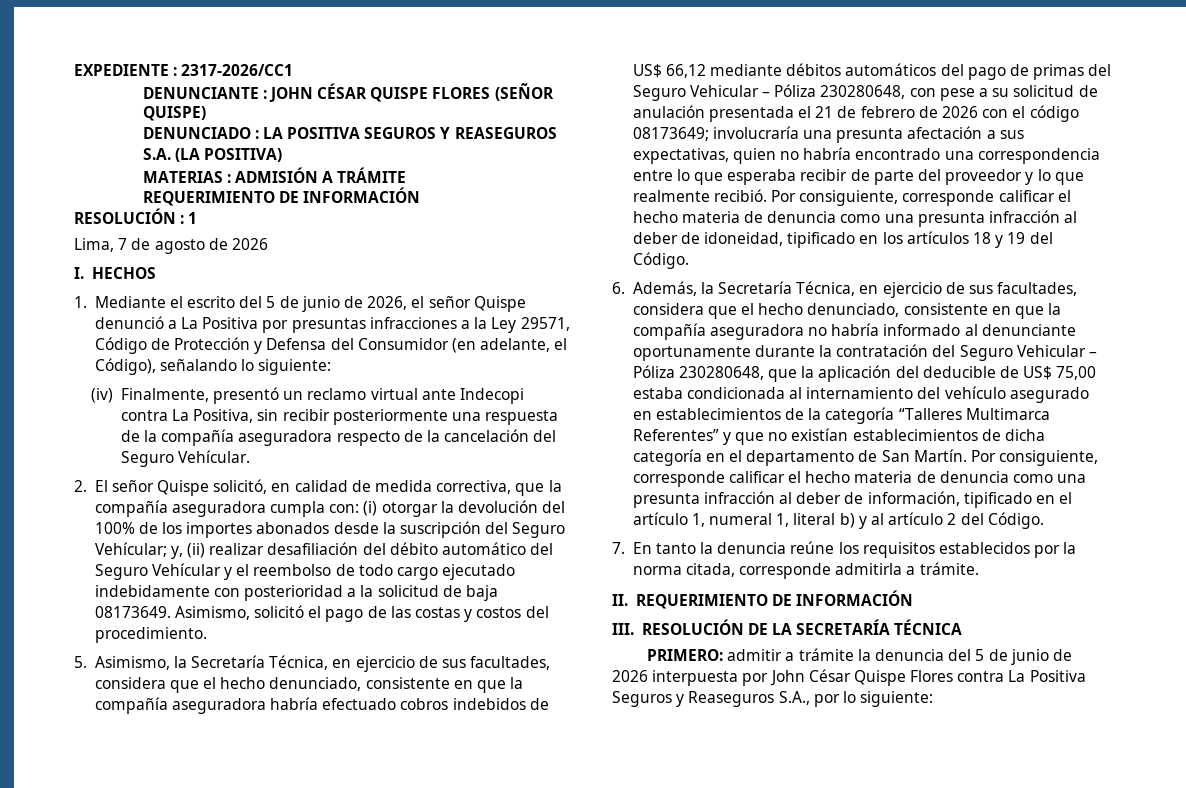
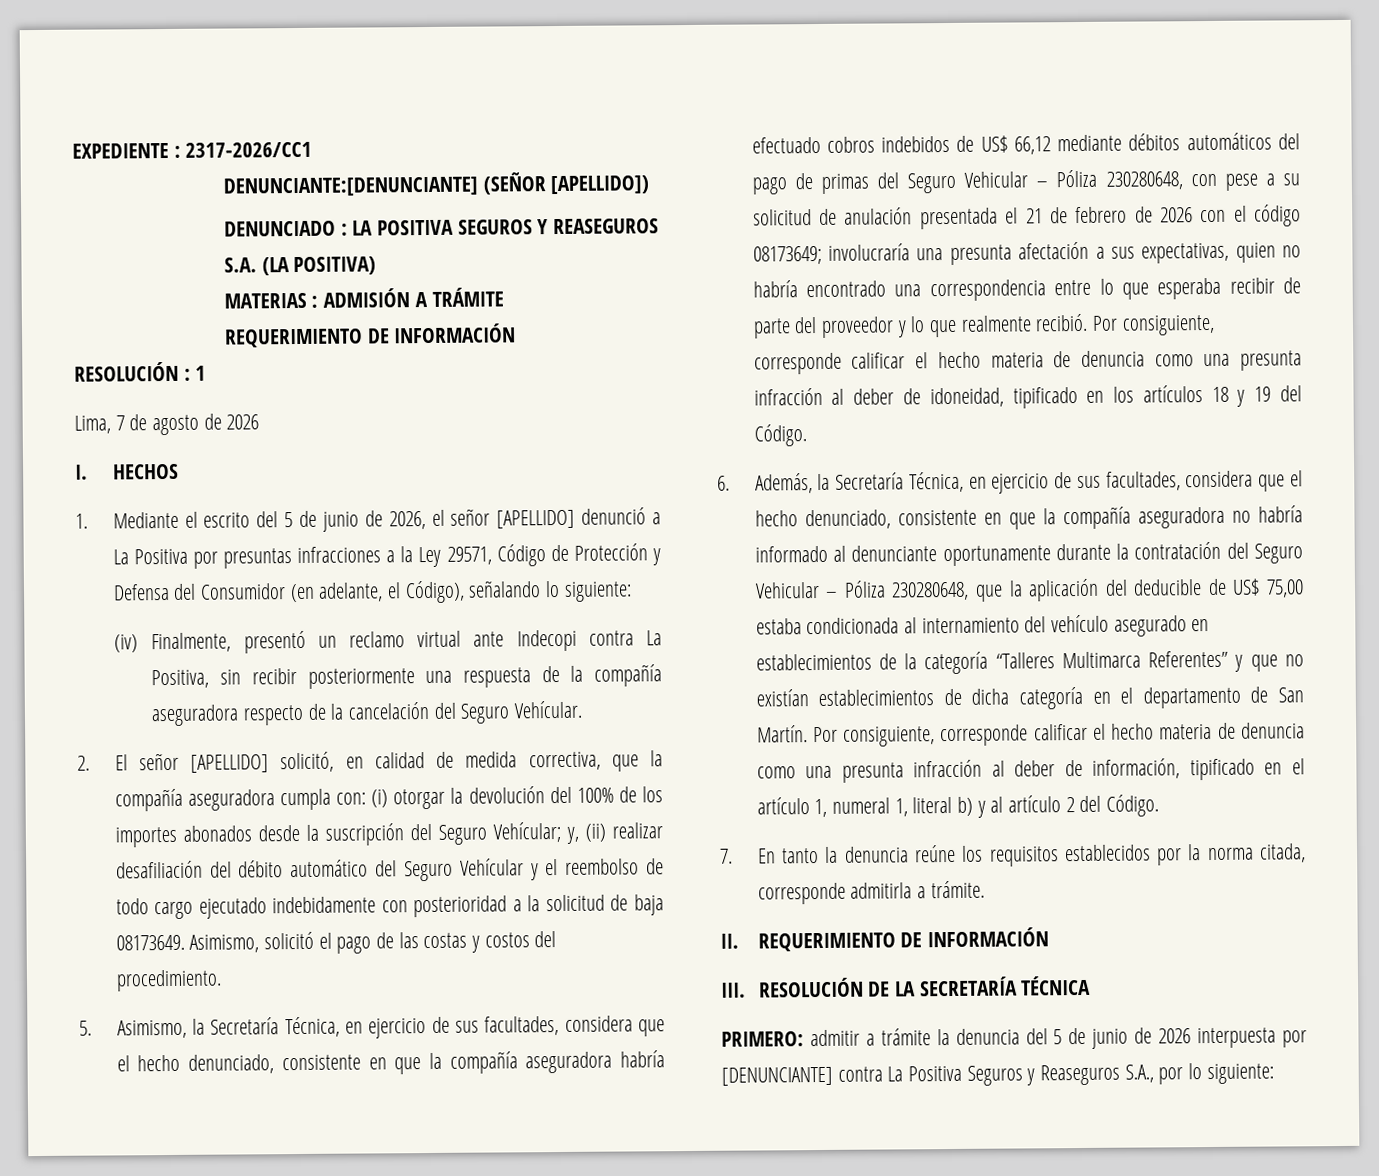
[142,83,554,102] [142,106,206,121] DENUNCIANTE : JOHN CÉSAR QUISPE FLORES (SEÑOR QUISPE) -> [222,172,650,197] DENUNCIANTE:[DENUNCIANTE] (SEÑOR [APELLIDO])
[473,296,526,312] Quispe -> [496,509,576,529] [APELLIDO]
[157,480,210,496] Quispe -> [190,754,270,773] [APELLIDO]
[769,669,954,686] John César Quispe Flores -> [721,1066,833,1086] [DENUNCIANTE]

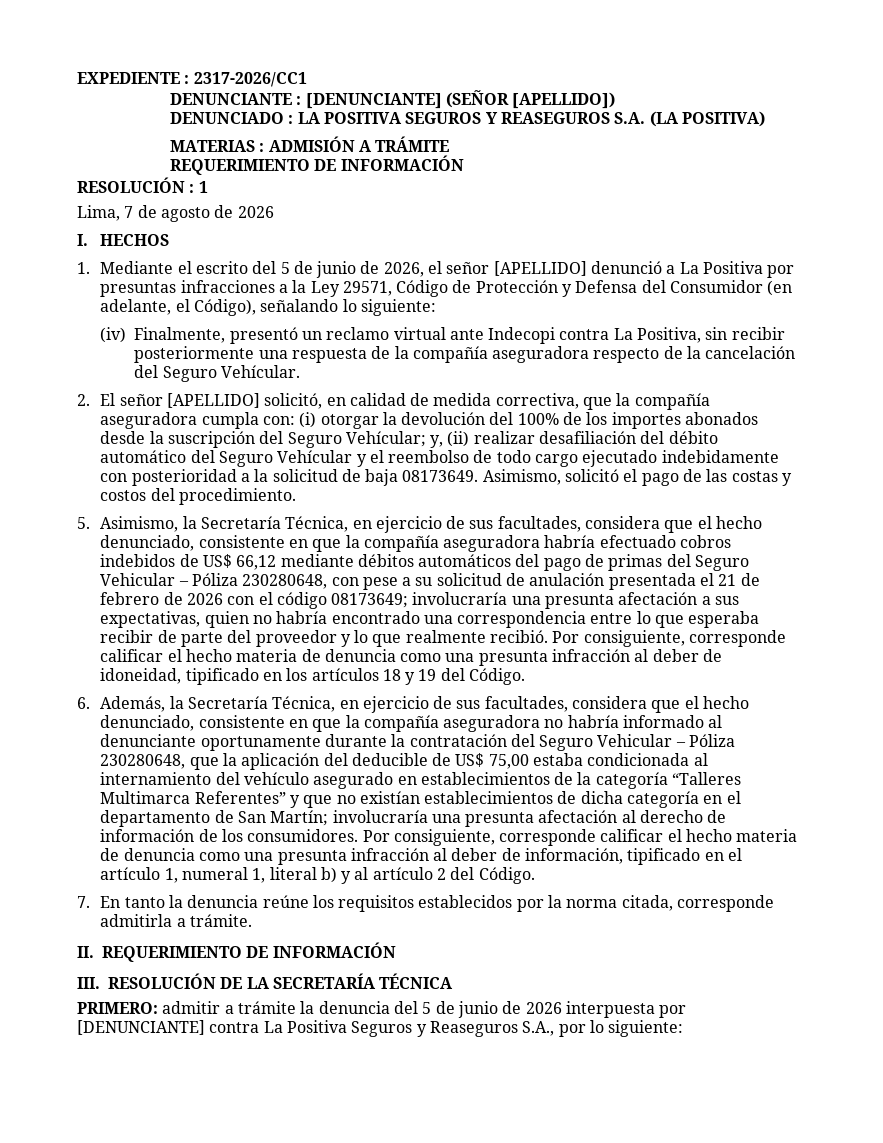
[222,176,478,197] DENUNCIANTE:[DENUNCIANTE] -> [169,93,442,109] DENUNCIANTE : [DENUNCIANTE]
[756,725,808,743] Martín. -> [270,810,727,827] [100,829,359,842] Martín; involucraría una presunta afectación al derecho de información de los consumidores.

